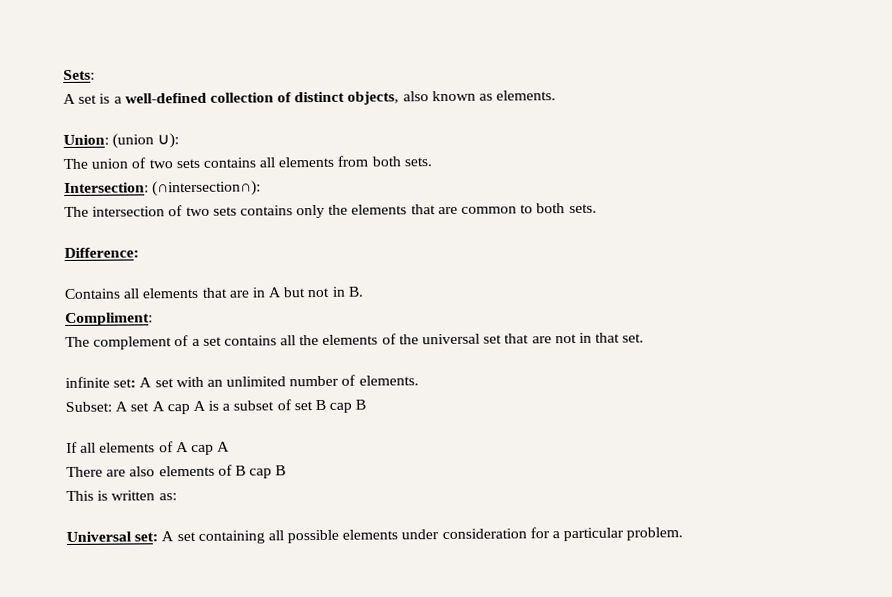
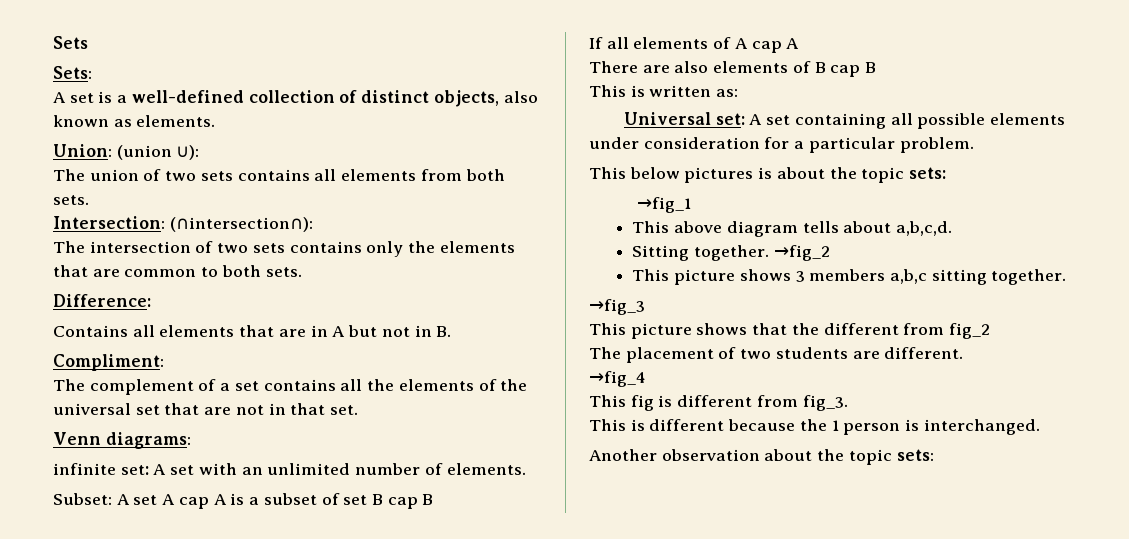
(63, 74) none -> [53,36,88,49] Sets //
(645, 338) none -> [53,432,191,449] // Venn diagrams:
(684, 534) none -> [589,167,947,183] [637,197,692,213] [632,221,952,237] [632,245,830,261] [632,269,1067,285] [589,299,645,315] [589,323,991,339] [589,347,964,363] [589,371,646,387] [589,395,848,411] [589,419,1040,435] [589,449,934,465] // This below pictures is about the topic sets: // →fig_1 // This above diagram tells about a,b,c,d. // Sitting together. →fig_2 // This picture shows 3 members a,b,c sitting together. // →fig_3 // This picture shows that the different from fig_2 // The placement of two students are different. // →fig_4 // This fig is different from fig_3. // This is different because the 1 person is interchanged. // Another observation about the topic sets:

